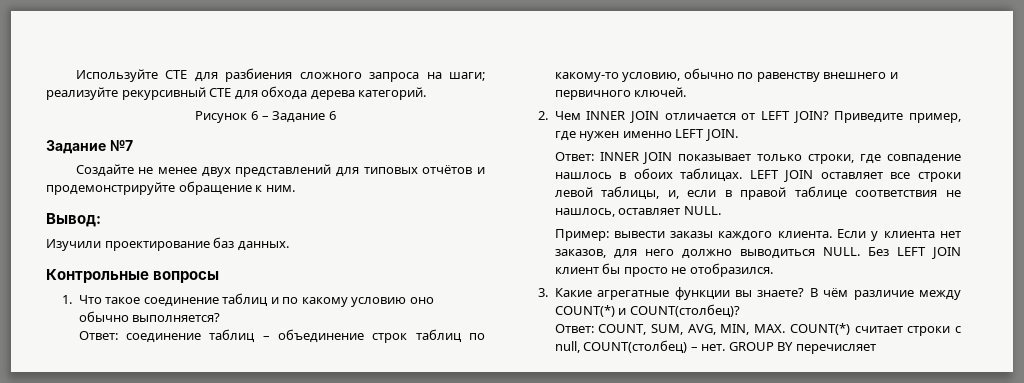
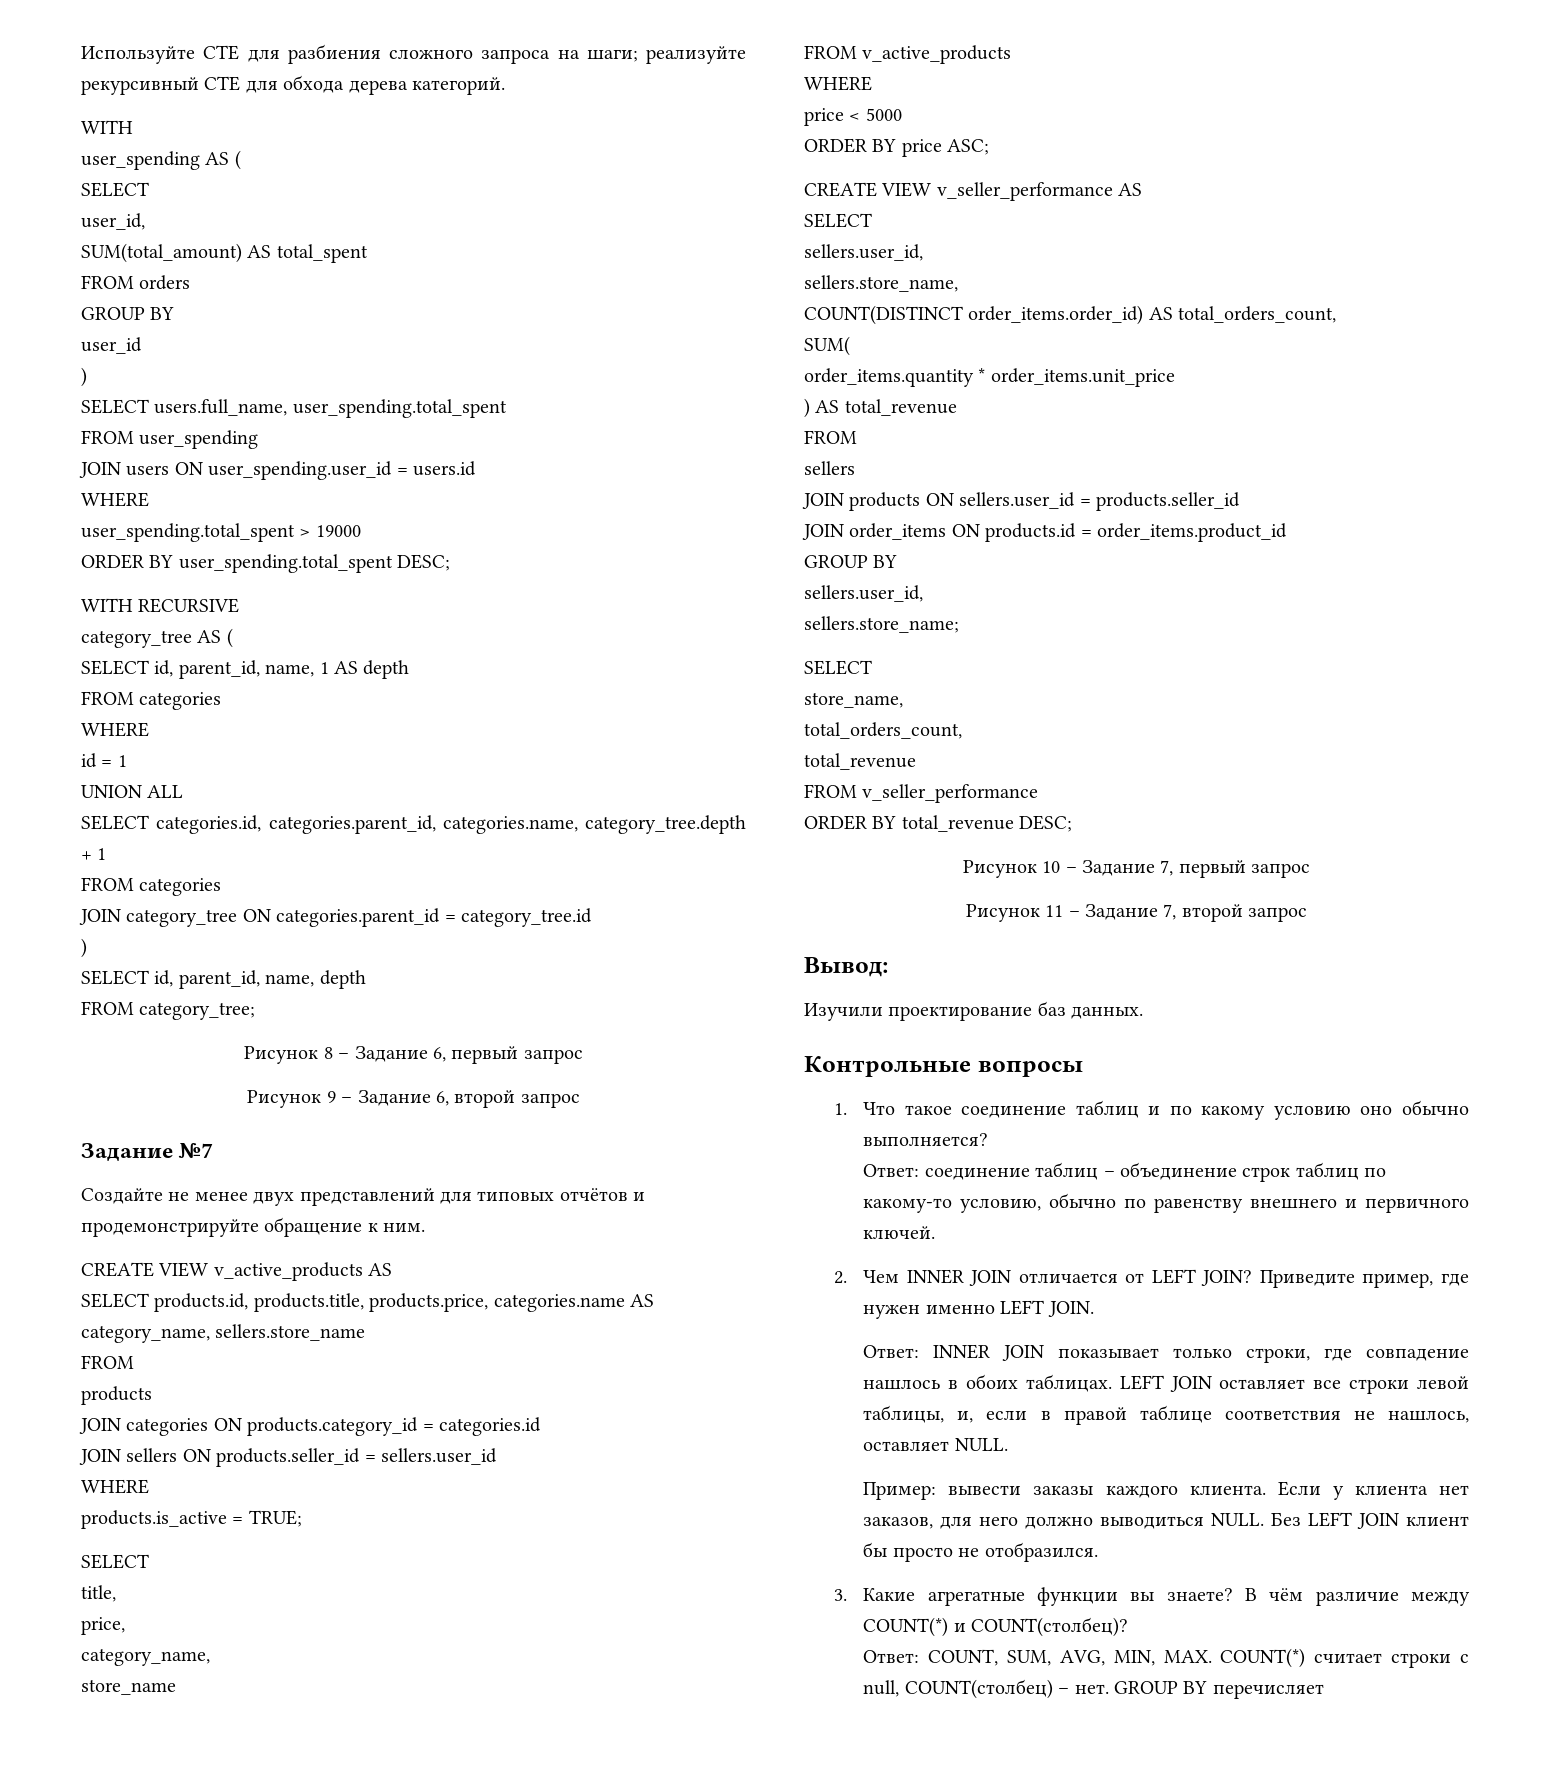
[195,111,336,123] // Рисунок 6 – Задание 6 -> [81,120,133,134] [81,150,241,170] [81,182,149,197] [81,213,145,230] [81,243,368,263] [81,275,191,290] [81,307,175,320] [81,337,142,354] [81,367,87,387] [81,399,507,418] [81,430,259,449] [79,461,476,480] [81,492,149,507] [81,523,361,542] [81,554,451,573] [81,598,240,613] [81,628,233,648] [81,660,410,679] [81,691,222,710] [81,722,149,737] [81,753,127,768] [81,785,184,798] [81,815,746,834] [81,848,107,860] [81,877,222,896] [79,908,592,927] [81,938,87,958] [81,970,366,989] [81,1001,256,1020] [244,1046,583,1064] [247,1090,580,1108] // WITH // user_spending AS ( // SELECT // user_id, // SUM(total_amount) AS total_spent // FROM orders // GROUP BY // user_id // ) // SELECT users.full_name, user_spending.total_spent // FROM user_spending // JOIN users ON user_spending.user_id = users.id // WHERE // user_spending.total_spent > 19000 // ORDER BY user_spending.total_spent DESC; // WITH RECURSIVE // category_tree AS ( // SELECT id, parent_id, name, 1 AS depth // FROM categories // WHERE // id = 1 // UNION ALL // SELECT categories.id, categories.parent_id, categories.name, category_tree.depth + 1 // FROM categories // JOIN category_tree ON categories.parent_id = category_tree.id // ) // SELECT id, parent_id, name, depth // FROM category_tree; // Рисунок 8 – Задание 6, первый запрос // Рисунок 9 – Задание 6, второй запрос
(295, 188) none -> [81,1262,393,1281] [81,1293,654,1312] [81,1324,366,1343] [81,1355,134,1369] [81,1386,152,1405] [79,1417,541,1436] [79,1448,497,1467] [81,1479,149,1494] [81,1510,302,1529] [81,1554,149,1569] [81,1585,116,1602] [81,1617,125,1635] [81,1648,210,1666] [81,1679,176,1695] [804,45,1012,64] [804,76,872,91] [804,108,902,126] [804,138,990,157] [804,182,1143,201] [804,213,872,228] [804,244,923,261] [804,275,958,292] [804,305,1337,325] [804,336,850,356] [804,368,1175,387] [804,398,957,418] [804,430,857,444] [804,461,855,475] [802,492,1240,511] [802,523,1287,542] [804,555,898,568] [804,585,923,602] [804,616,959,633] [804,660,872,675] [804,692,903,708] [804,722,962,739] [804,753,916,770] [804,784,1039,803] [804,815,1073,832] [962,860,1311,878] [965,904,1308,922] // CREATE VIEW v_active_products AS // SELECT products.id, products.title, products.price, categories.name AS category_name, sellers.store_name // FROM // products // JOIN categories ON products.category_id = categories.id // JOIN sellers ON products.seller_id = sellers.user_id // WHERE // products.is_active = TRUE; // SELECT // title, // price, // category_name, // store_name // FROM v_active_products // WHERE // price < 5000 // ORDER BY price ASC; // CREATE VIEW v_seller_performance AS // SELECT // sellers.user_id, // sellers.store_name, // COUNT(DISTINCT order_items.order_id) AS total_orders_count, // SUM( // order_items.quantity * order_items.unit_price // ) AS total_revenue // FROM // sellers // JOIN products ON sellers.user_id = products.seller_id // JOIN order_items ON products.id = order_items.product_id // GROUP BY // sellers.user_id, // sellers.store_name; // SELECT // store_name, // total_orders_count, // total_revenue // FROM v_seller_performance // ORDER BY total_revenue DESC; // Рисунок 10 – Задание 7, первый запрос // Рисунок 11 – Задание 7, второй запрос

